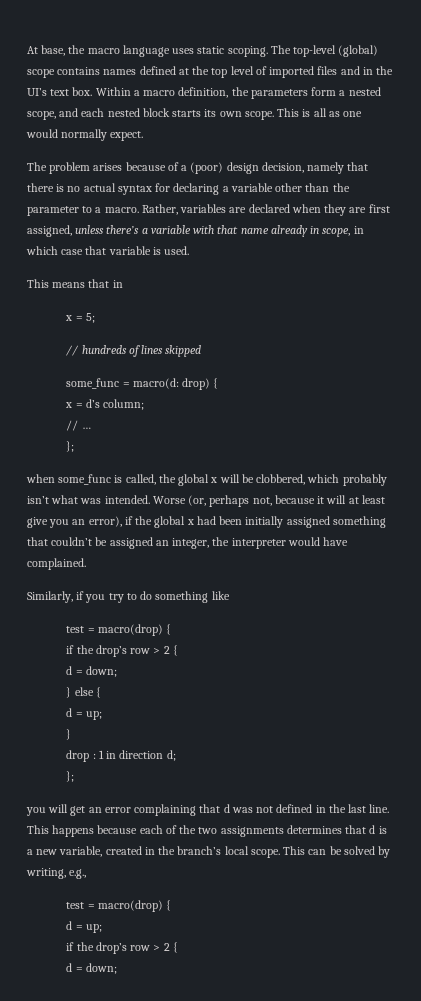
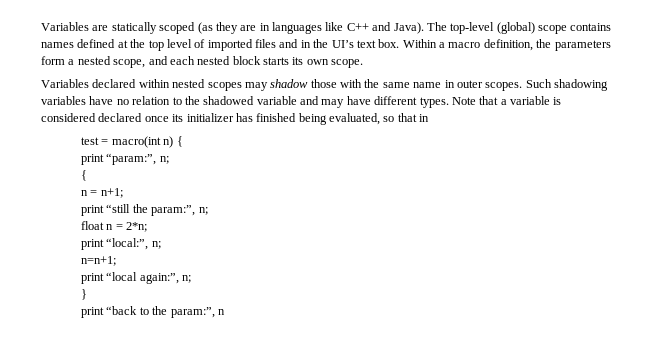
[27,45,268,57] At base, the macro language uses static scoping. -> [41,22,424,34] Variables are statically scoped (as they are in languages like C++ and Java).
[277,108,363,117] [26,129,144,141] [27,162,369,174] [27,183,350,195] [27,204,390,216] [27,225,364,237] [26,246,190,255] [27,279,123,288] [65,313,95,323] [66,345,202,357] [66,378,219,390] [65,399,145,410] [66,420,91,431] [66,441,75,452] [26,474,387,486] [27,495,385,507] [27,516,386,528] [27,537,349,549] [27,558,86,570] [27,591,230,603] [66,624,172,636] [66,645,178,657] [66,666,117,677] [66,687,101,698] [66,708,102,720] [66,729,72,740] [66,750,176,762] [66,771,75,782] [26,804,390,816] [27,825,387,837] [27,846,391,858] [26,868,87,879] [66,900,172,912] [66,921,102,933] [66,942,178,954] [66,963,117,974] This is all as one would normally expect. // The problem arises because of a (poor) design decision, namely that there is no actual syntax for declaring a variable other than the parameter to a macro. Rather, variables are declared when they are first assigned, unless there’s a variable with that name already in scope, in which case that variable is used. // This means that in // x = 5; // // hundreds of lines skipped // some_func = macro(d: drop) { // x = d’s column; // // … // }; // when some_func is called, the global x will be clobbered, which probably isn’t what was intended. Worse (or, perhaps not, because it will at least give you an error), if the global x had been initially assigned something that couldn’t be assigned an integer, the interpreter would have complained. // Similarly, if you try to do something like // test = macro(drop) { // if the drop’s row > 2 { // d = down; // } else { // d = up; // } // drop : 1 in direction d; // }; // you will get an error complaining that d was not defined in the last line. This happens because each of the two assignments determines that d is a new variable, created in the branch’s local scope. This can be solved by writing, e.g., // test = macro(drop) { // d = up; // if the drop’s row > 2 { // d = down; -> [41,79,608,91] [41,96,562,108] [41,113,430,125] [81,136,183,148] [81,153,169,165] [81,170,88,181] [81,188,123,198] [81,204,208,216] [81,221,148,232] [81,238,161,250] [81,256,117,266] [81,272,192,284] [81,289,88,300] [81,306,225,318] // Variables declared within nested scopes may shadow those with the same name in outer scopes. Such shadowing variables have no relation to the shadowed variable and may have different types. Note that a variable is considered declared once its initializer has finished being evaluated, so that in // test = macro(int n) { // print “param:”, n; // { // n = n+1; // print “still the param:”, n; // float n = 2*n; // print “local:”, n; // n=n+1; // print “local again:”, n; // } // print “back to the param:”, n

